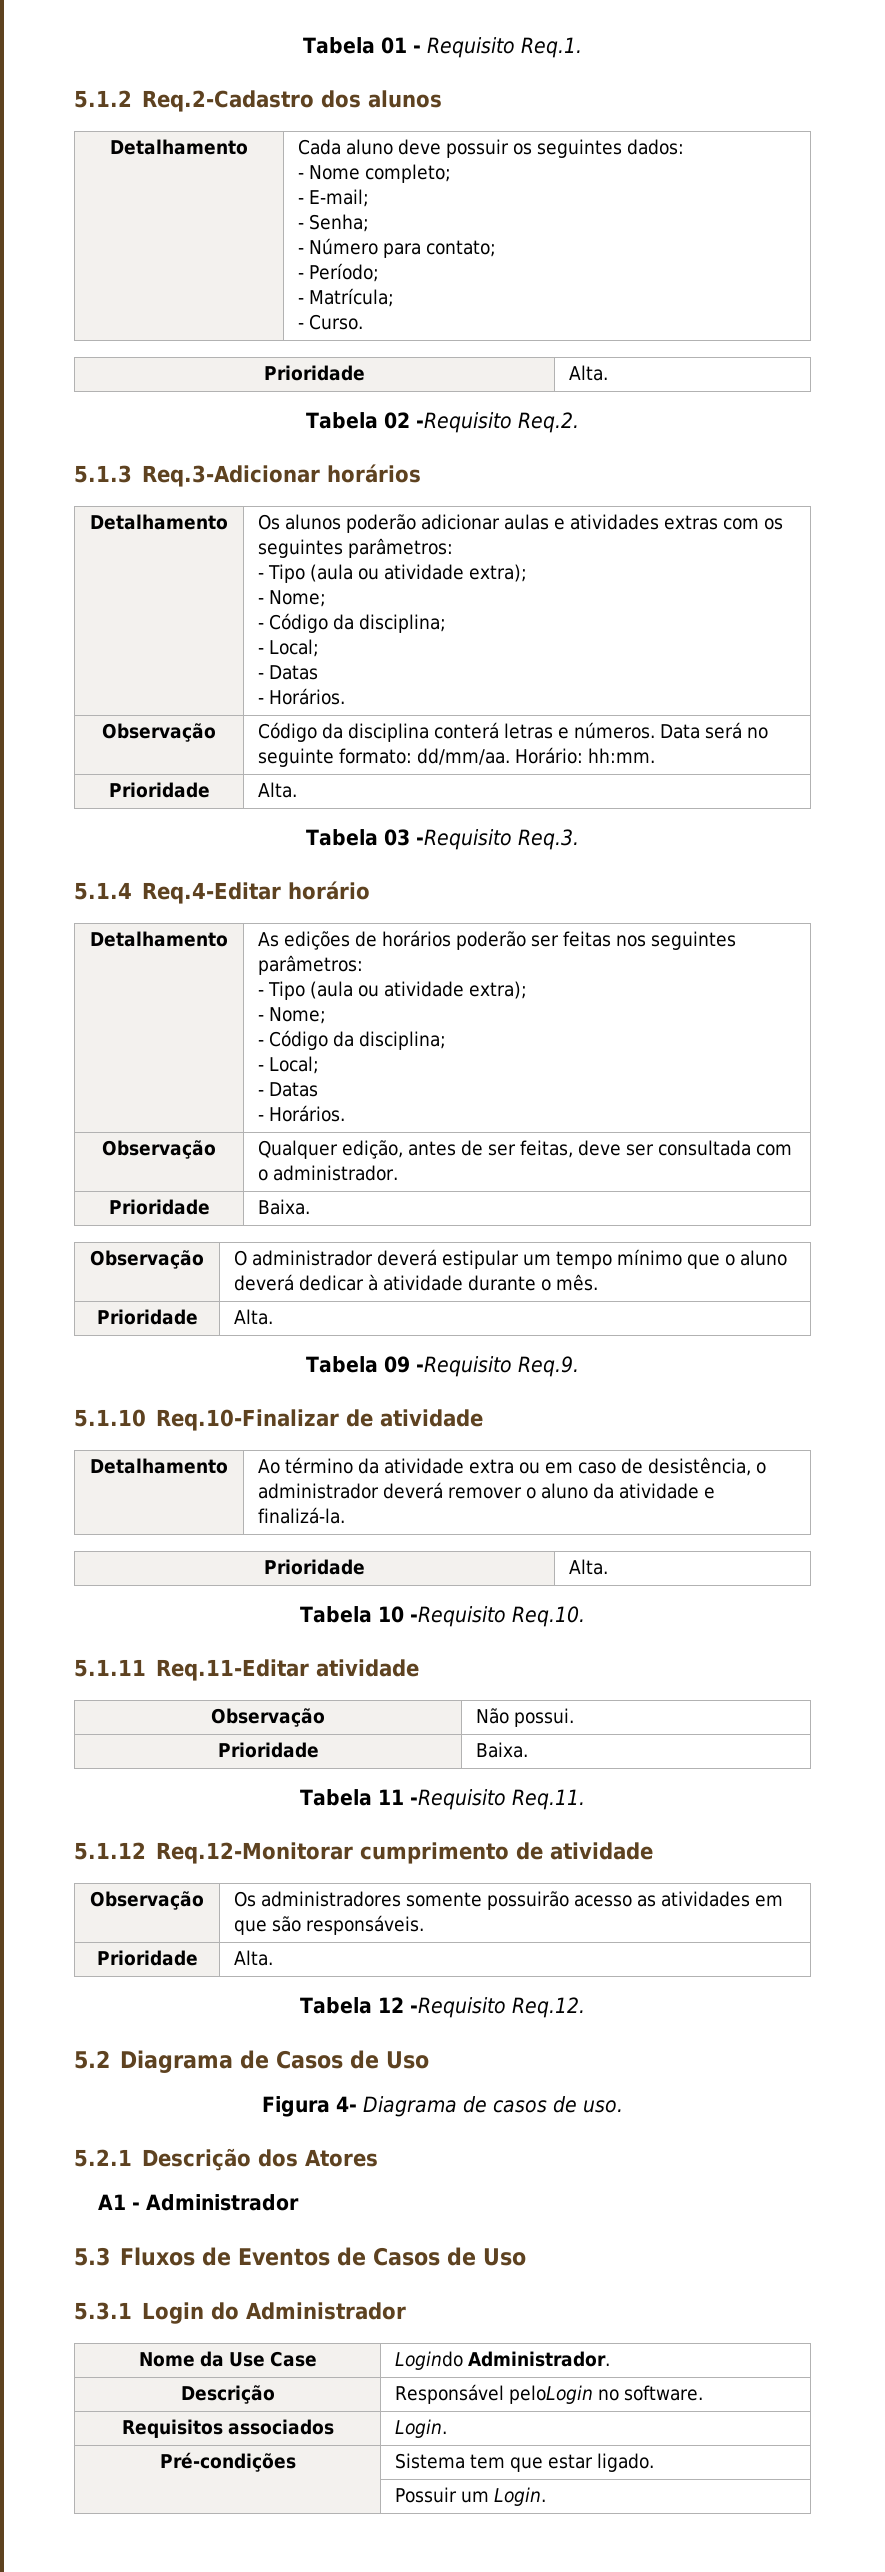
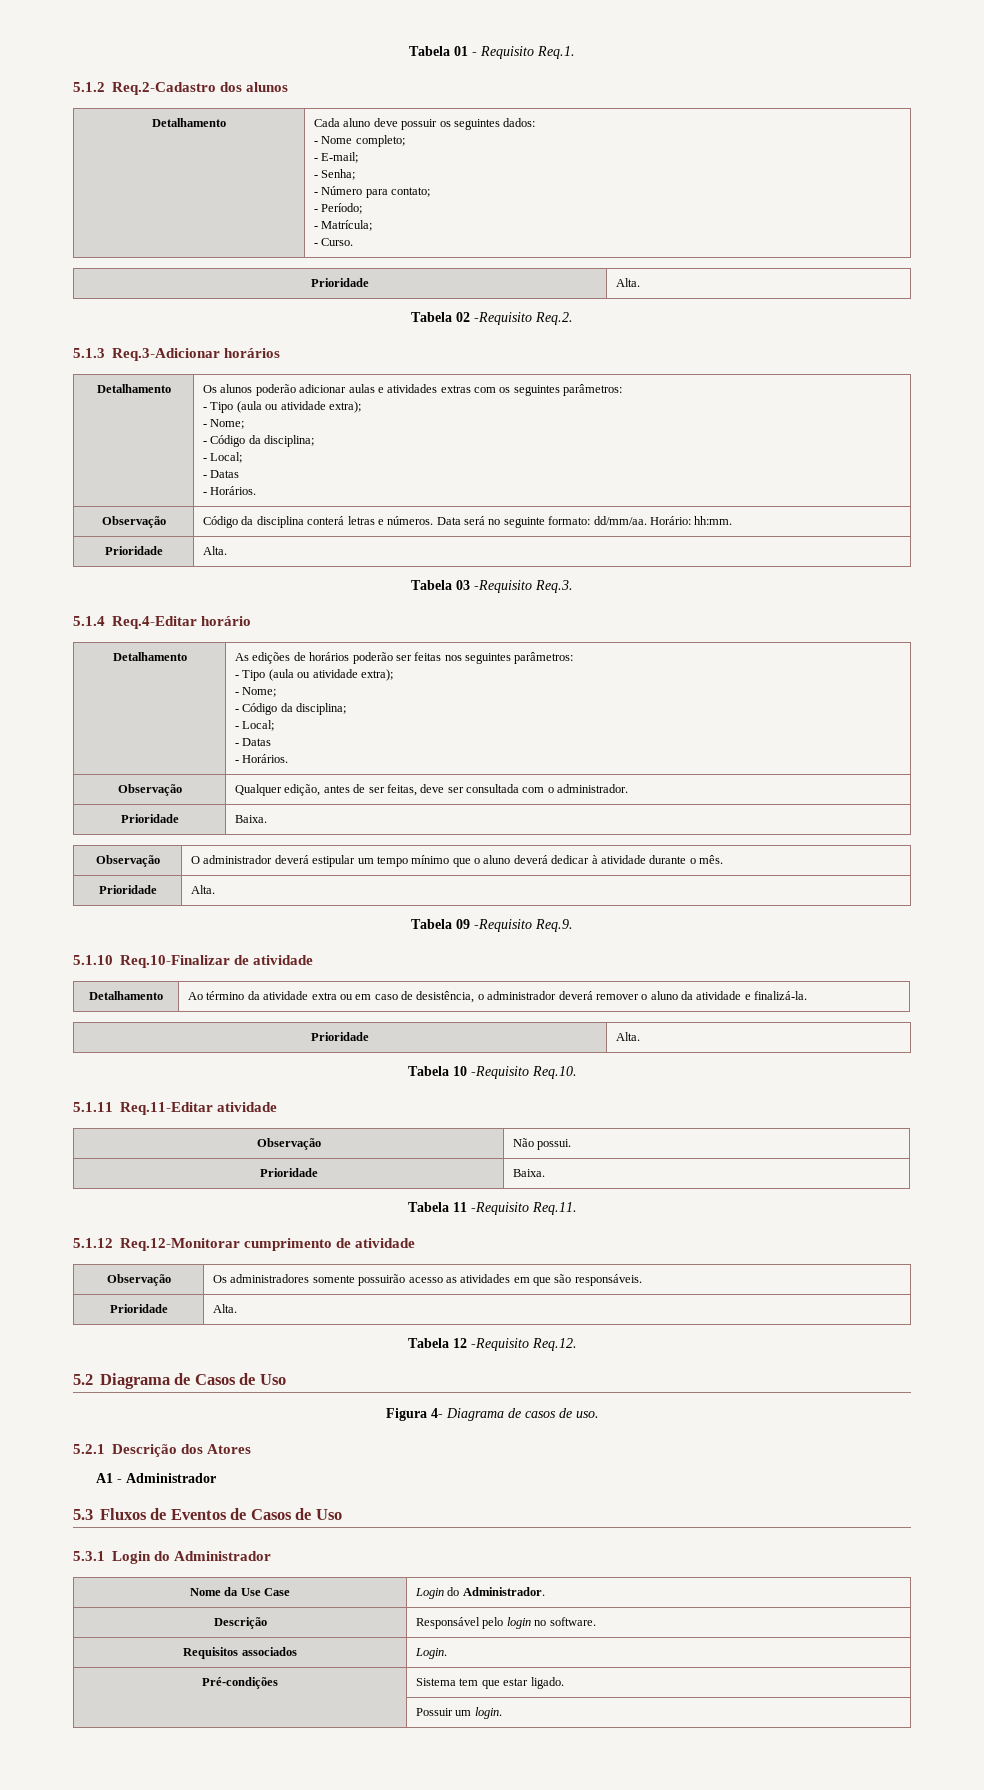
[395,2351,464,2370] Logindo -> [415,1587,460,1599] Login do
[509,2385,594,2404] peloLogin -> [482,1617,531,1629] pelo login
[494,2487,547,2506] Login. -> [474,1707,502,1719] login.

